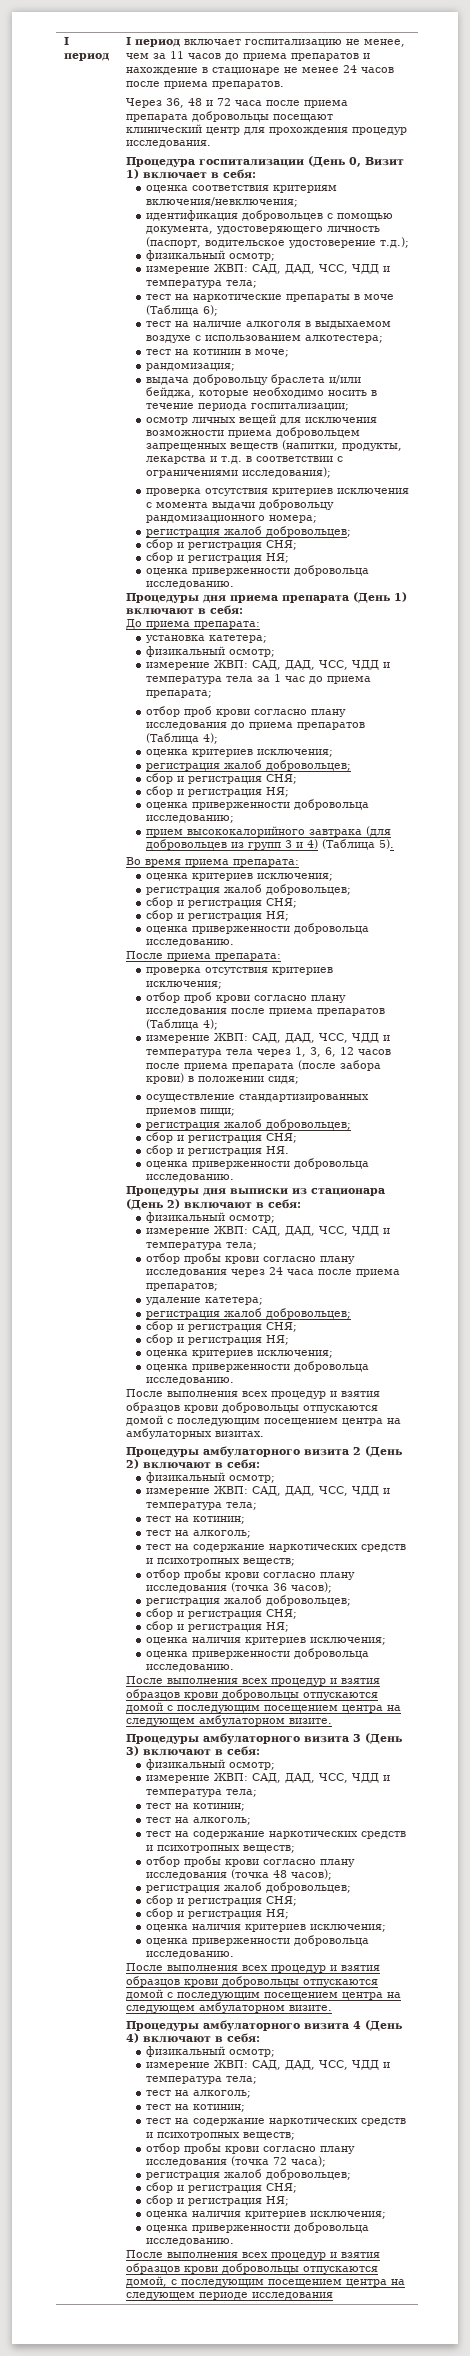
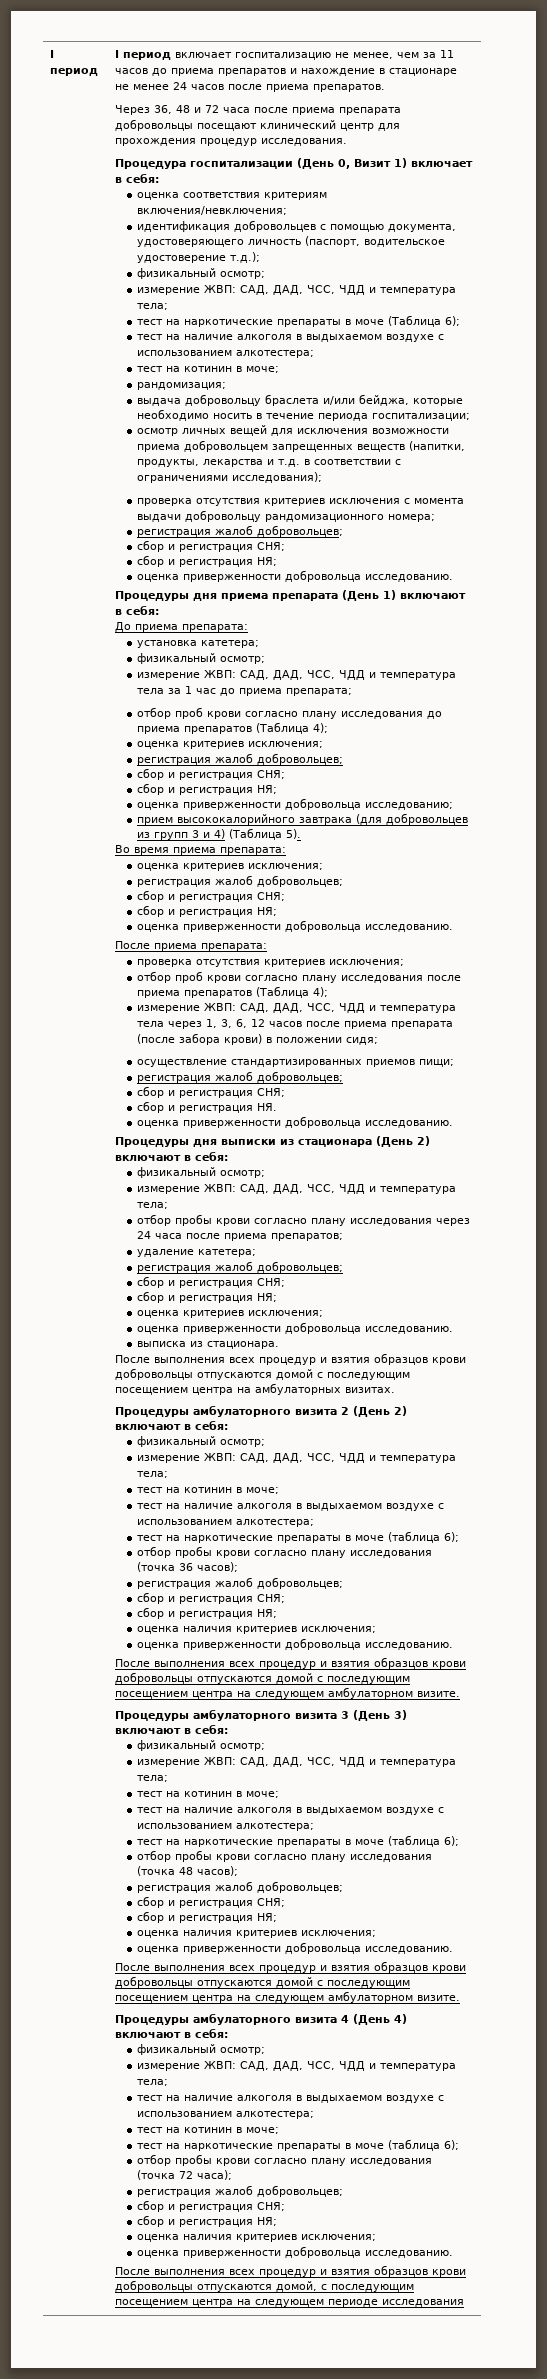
(235, 1381) none -> [137,1341,280,1349] // выписка из стационара.
[193,1516,246,1524] [146,1530,252,1538] [146,1544,407,1552] [146,1558,296,1566] котинин; // тест на алкоголь; // тест на содержание наркотических средств и психотропных веществ; -> [184,1487,280,1494] [137,1503,445,1511] [137,1519,315,1527] [137,1531,460,1543] котинин в моче; // тест на наличие алкоголя в выдыхаемом воздухе с использованием алкотестера; // тест на наркотические препараты в моче (таблица 6);
[193,1803,246,1811] [146,1817,252,1825] [146,1831,407,1839] [146,1845,296,1853] котинин; // тест на алкоголь; // тест на содержание наркотических средств и психотропных веществ; -> [184,1791,280,1798] [137,1807,445,1815] [137,1823,315,1831] [137,1835,460,1847] котинин в моче; // тест на наличие алкоголя в выдыхаемом воздухе с использованием алкотестера; // тест на наркотические препараты в моче (таблица 6);
[193,2090,252,2098] [146,2104,246,2112] [146,2118,407,2126] [146,2132,296,2140] алкоголь; // тест на котинин; // тест на содержание наркотических средств и психотропных веществ; -> [184,2095,445,2103] [137,2111,315,2119] [137,2127,280,2134] [137,2139,460,2151] наличие алкоголя в выдыхаемом воздухе с использованием алкотестера; // тест на котинин в моче; // тест на наркотические препараты в моче (таблица 6);

